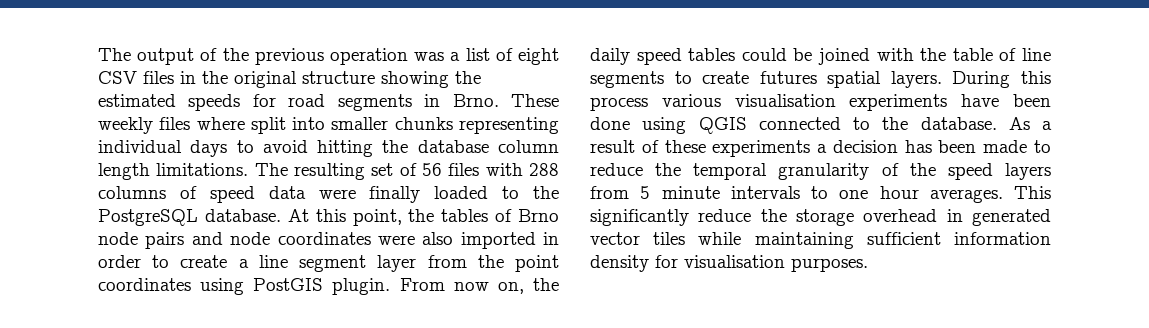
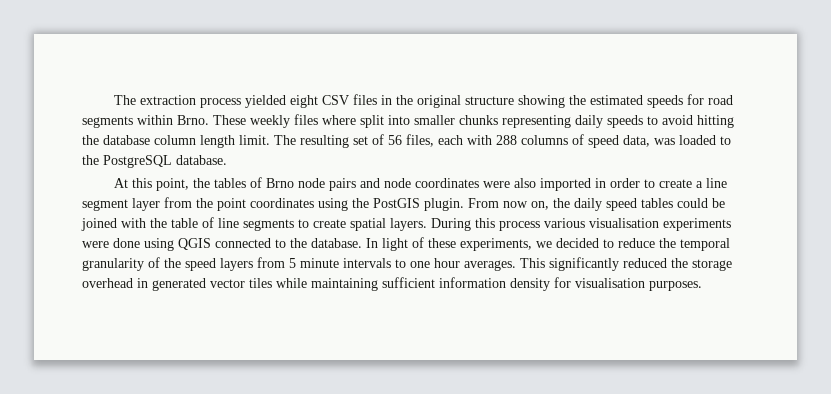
[98,48,513,65] The output of the previous operation was a list of -> [113,95,286,108] The extraction process yielded
[424,94,441,107] in -> [137,115,173,125] within
[98,140,228,157] individual days -> [575,115,643,128] daily speeds
[156,163,249,176] limitations. -> [239,135,270,145] limit.
[448,163,480,176] files -> [406,134,463,147] files, each
[268,186,421,203] data were finally -> [623,135,675,147] data, was
(281, 215) none -> (227, 160) //
(245, 286) none -> [352,198,369,208] the
[759,71,817,84] futures -> (346, 223) none
[961,94,1051,107] have been -> [82,241,109,248] were
[1008,117,1052,130] [590,140,1028,157] As a result of these experiments a decision has been made -> [366,237,599,251] In light of these experiments, we decided
[698,209,752,222] reduce -> [623,258,667,268] reduced

